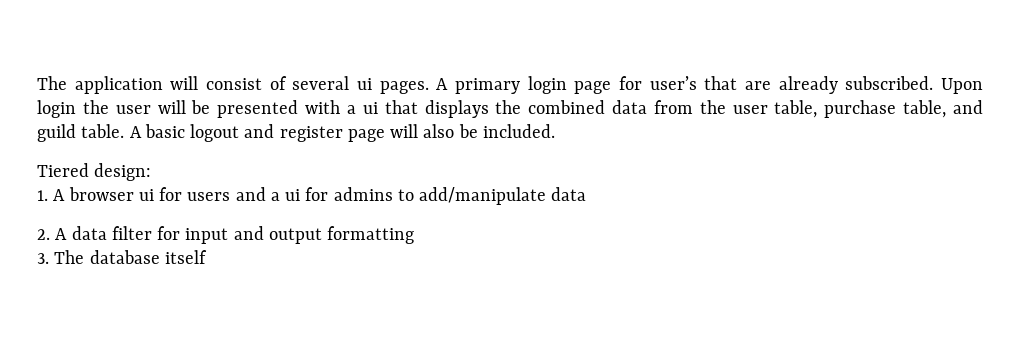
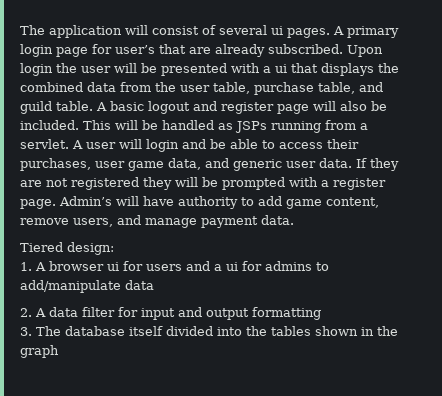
(555, 131) none -> [83,120,368,133] [20,139,359,152] [20,158,399,171] [20,177,386,190] [20,196,379,209] [20,215,294,228] This will be handled as JSPs running from a servlet. A user will login and be able to access their purchases, user game data, and generic user data. If they are not registered they will be prompted with a register page. Admin’s will have authority to add game content, remove users, and manage payment data.
(207, 257) none -> [166,326,398,336] [20,345,59,358] divided into the tables shown in the graph

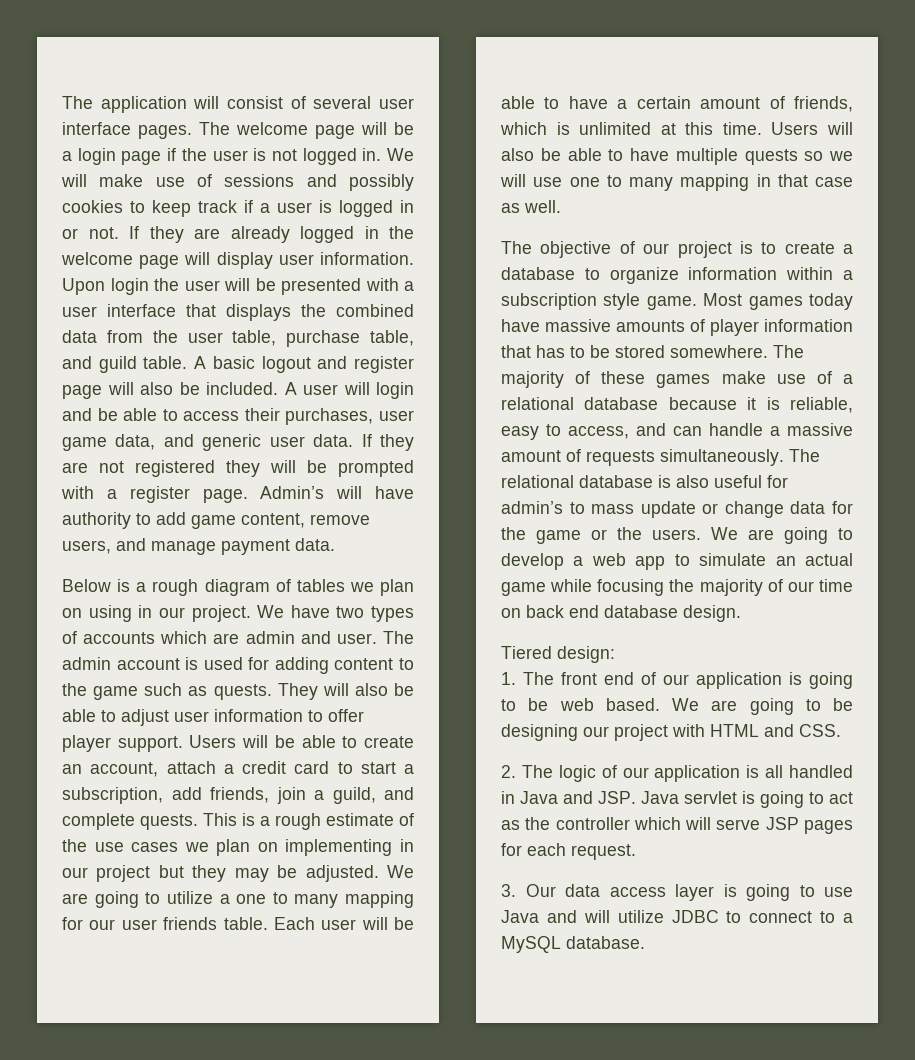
[271,26,399,38] [20,44,343,57] ui pages. A primary login page for user’s that are already subscribed. -> [378,98,414,109] [62,122,414,139] [62,148,414,165] [61,174,414,191] [62,200,414,217] [62,226,414,243] [61,252,414,269] user interface pages. The welcome page will be a login page if the user is not logged in. We will make use of sessions and possibly cookies to keep track if a user is logged in or not. If they are already logged in the welcome page will display user information.
[275,64,287,73] ui -> [62,304,176,317] user interface
[83,120,368,133] [20,139,69,149] This will be handled as JSPs running from a servlet. -> (278, 388) none
[20,242,114,255] [20,261,329,271] [20,280,154,293] [20,307,321,320] [20,326,398,336] [20,345,59,358] Tiered design: // 1. A browser ui for users and a ui for admins to add/manipulate data // 2. A data filter for input and output formatting // 3. The database itself divided into the tables shown in the graph -> [62,579,414,596] [62,605,414,622] [62,631,414,644] [62,657,414,674] [62,683,414,700] [62,709,364,726] [62,735,415,752] [62,761,414,777] [62,787,414,804] [62,813,414,830] [62,839,414,856] [62,865,414,882] [62,891,414,908] [62,917,414,930] [501,96,853,112] [500,122,853,135] [501,148,853,165] [500,174,853,191] [501,200,561,213] [501,241,853,258] [501,267,853,284] [501,293,853,310] [501,319,853,336] [501,345,804,358] [501,371,853,388] [501,397,853,413] [501,423,853,440] [501,449,820,466] [501,475,788,488] [501,501,853,518] [501,527,853,544] [501,553,853,570] [501,579,853,596] [501,605,741,622] [501,646,615,663] [501,672,853,689] [501,698,853,715] [501,724,841,741] [501,765,853,782] [501,791,853,808] [501,817,853,834] [501,843,636,860] [501,884,853,901] [501,910,853,923] [501,936,645,953] Below is a rough diagram of tables we plan on using in our project. We have two types of accounts which are admin and user. The admin account is used for adding content to the game such as quests. They will also be able to adjust user information to offer player support. Users will be able to create an account, attach a credit card to start a subscription, add friends, join a guild, and complete quests. This is a rough estimate of the use cases we plan on implementing in our project but they may be adjusted. We are going to utilize a one to many mapping for our user friends table. Each user will be able to have a certain amount of friends, which is unlimited at this time. Users will also be able to have multiple quests so we will use one to many mapping in that case as well. // The objective of our project is to create a database to organize information within a subscription style game. Most games today have massive amounts of player information that has to be stored somewhere. The majority of these games make use of a relational database because it is reliable, easy to access, and can handle a massive amount of requests simultaneously. The relational database is also useful for admin’s to mass update or change data for the game or the users. We are going to develop a web app to simulate an actual game while focusing the majority of our time on back end database design. // Tiered design: // 1. The front end of our application is going to be web based. We are going to be designing our project with HTML and CSS. // 2. The logic of our application is all handled in Java and JSP. Java servlet is going to act as the controller which will serve JSP pages for each request. // 3. Our data access layer is going to use Java and will utilize JDBC to connect to a MySQL database.

